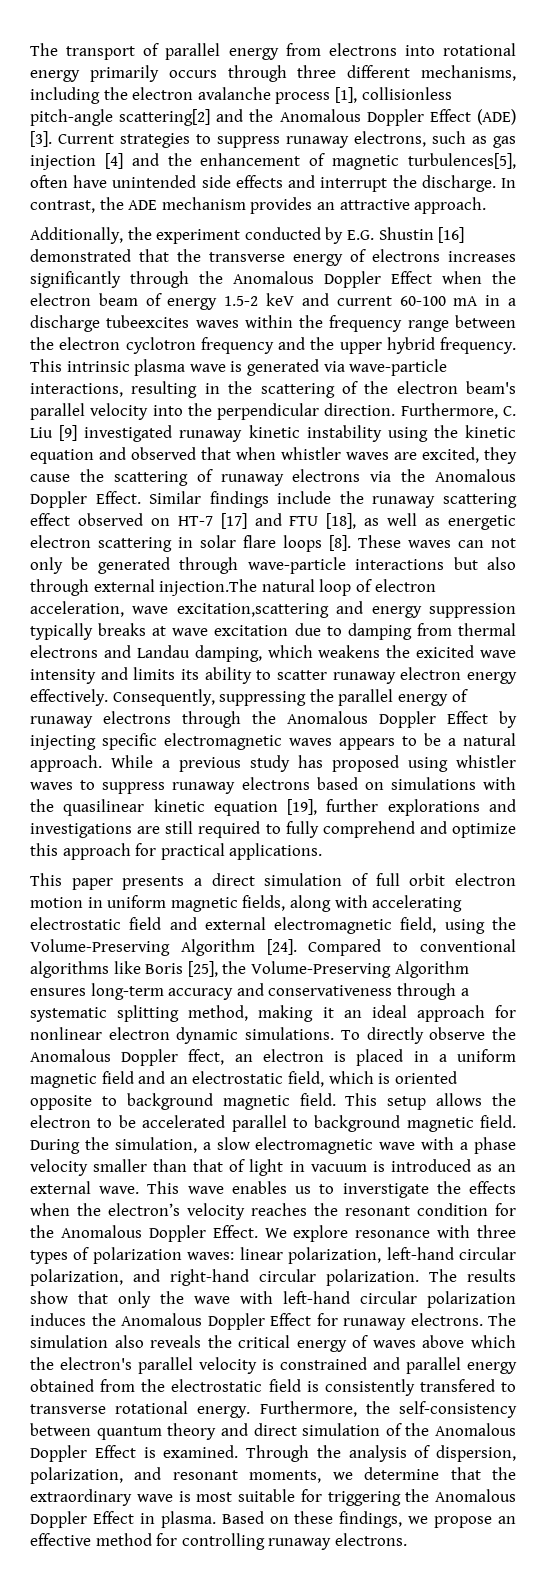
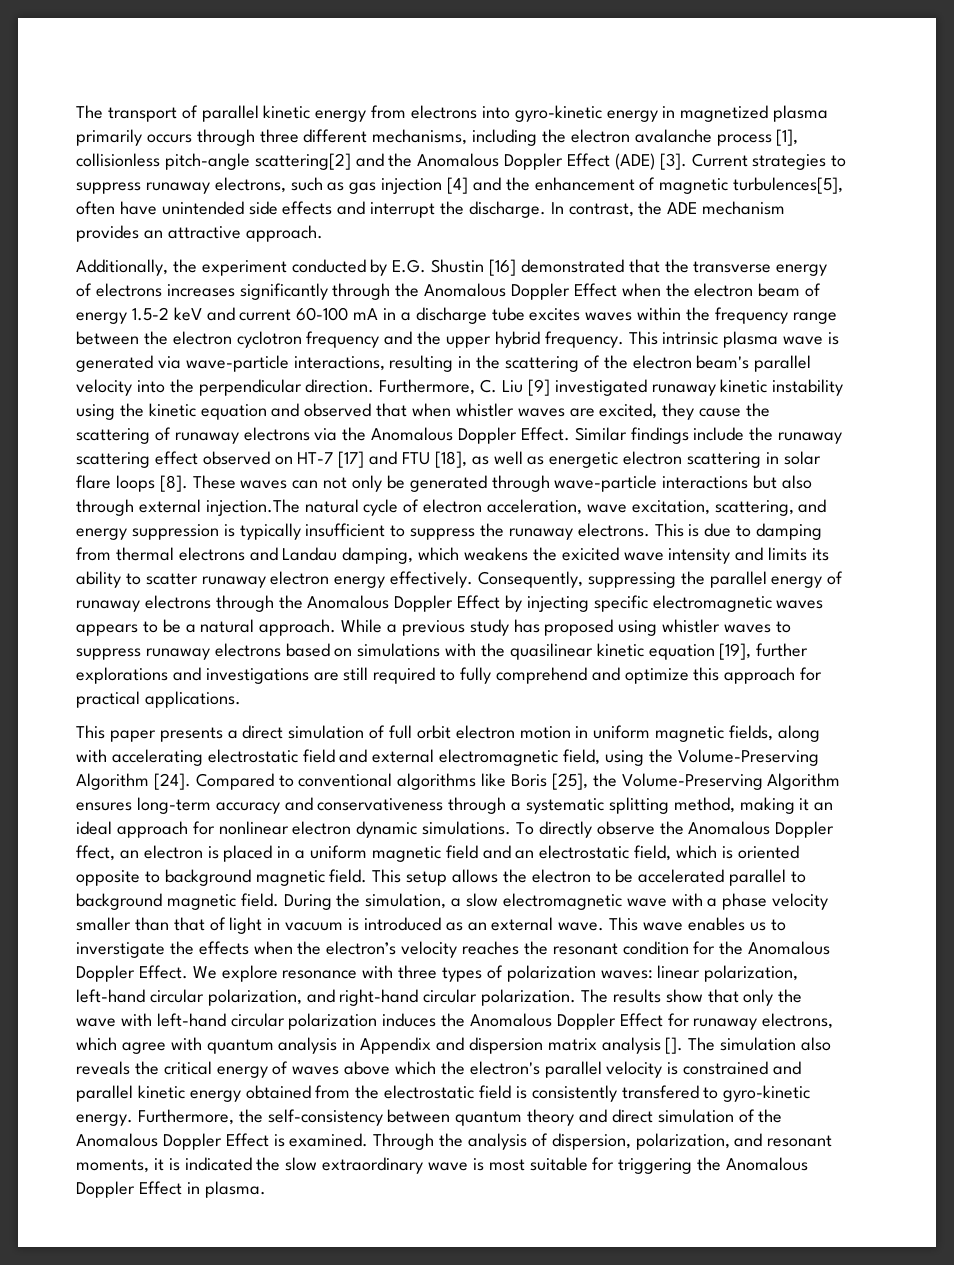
(221, 51) none -> [263,105,311,119] kinetic
[443,43,516,56] [30,70,80,82] rotational energy -> [514,105,829,122] gyro-kinetic energy in magnetized plasma
[106,315,190,328] tubeexcites -> [491,307,581,321] tube excites
[319,579,352,596] loop -> [363,499,399,516] cycle
[176,603,329,618] excitation,scattering -> [631,500,794,516] excitation, scattering,
[30,623,289,640] typically breaks at wave excitation -> [223,523,700,540] is typically insufficient to suppress the runaway electrons. This is
[410,1313,483,1326] electrons. -> [762,1013,834,1029] [76,1037,684,1054] electrons, which agree with quantum analysis in Appendix and dispersion matrix analysis [].
(461, 1365) none -> [137,1085,185,1099] kinetic
[30,1401,189,1414] transverse rotational -> [723,1085,811,1102] gyro-kinetic
[332,1467,516,1480] we determine that the -> [153,1157,318,1171] it is indicated the slow
[221,1511,516,1528] [30,1533,407,1550] Based on these findings, we propose an effective method for controlling runaway electrons. -> (266, 1189) none

